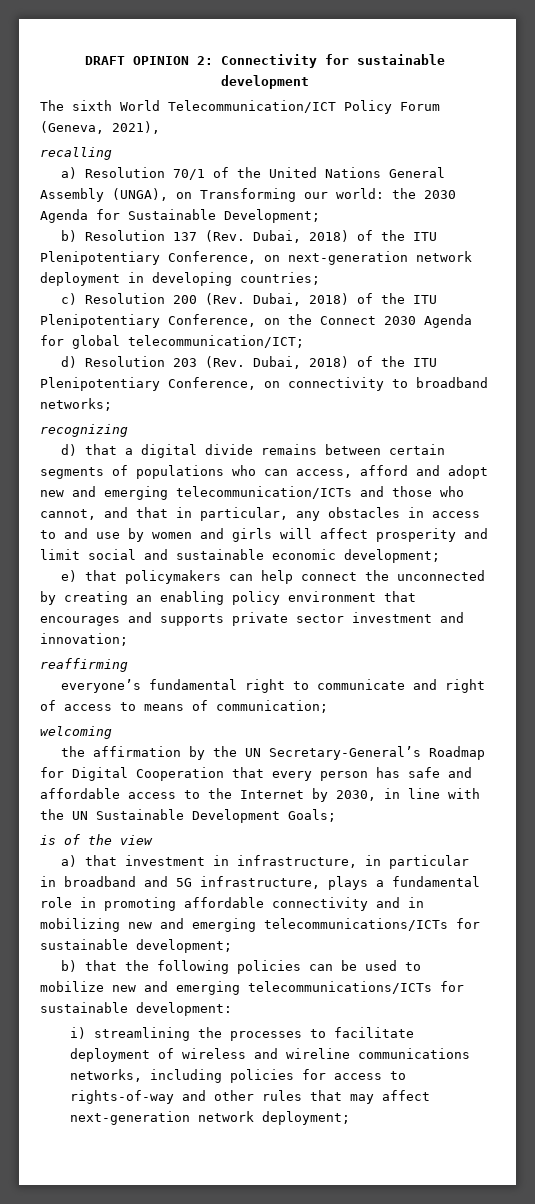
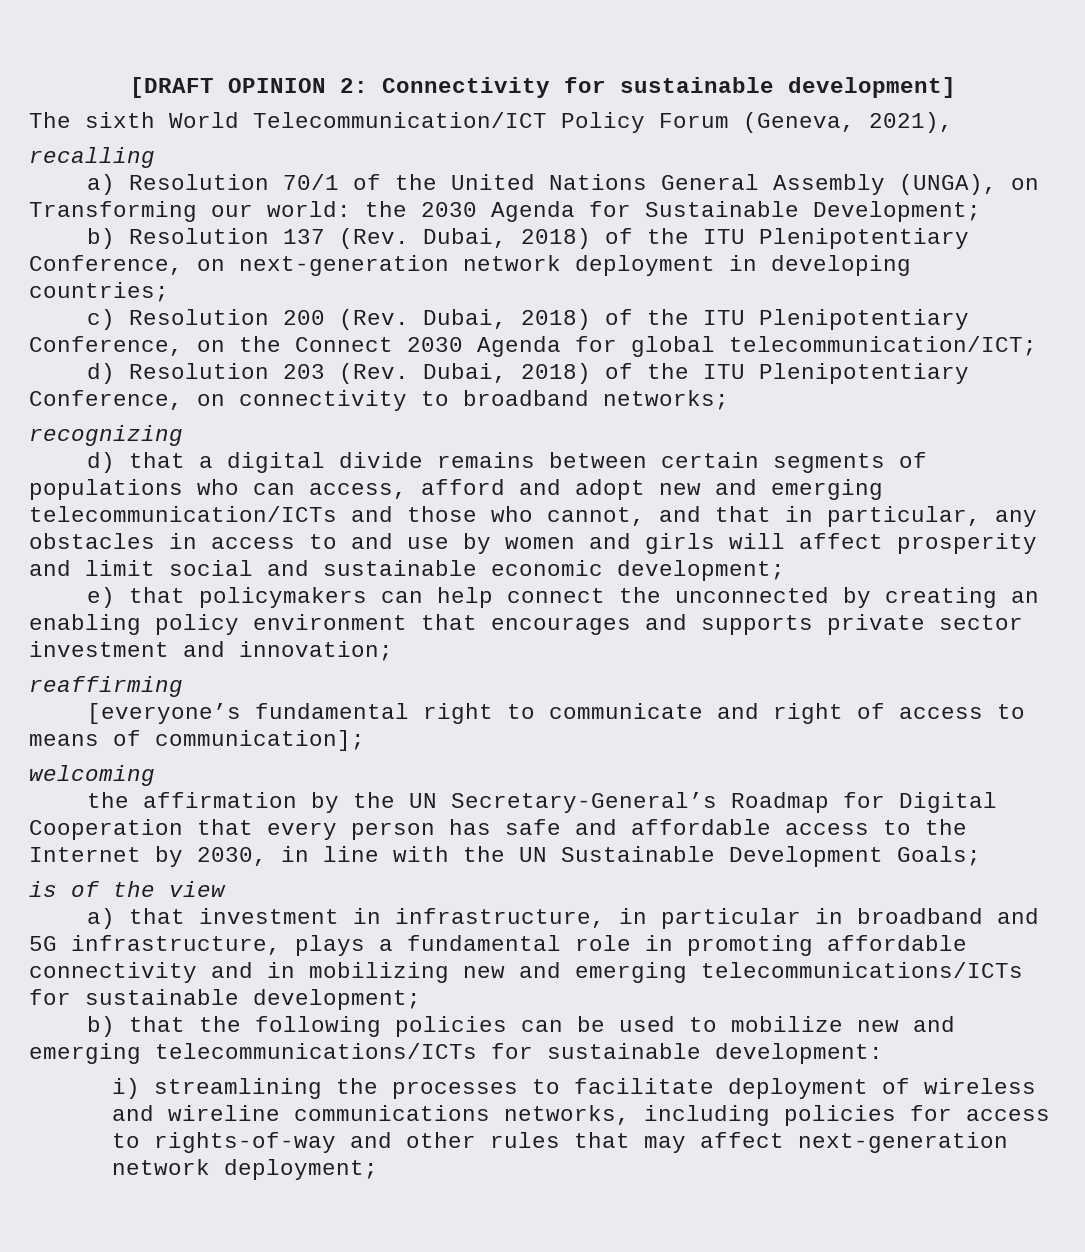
[85,56,125,65] DRAFT -> [129,77,214,98] [DRAFT
[221,75,309,89] development -> [787,77,956,98] development]
[60,679,141,693] everyone’s -> [86,703,241,724] [everyone’s
[216,700,328,713] communication; -> [155,730,365,751] communication];

